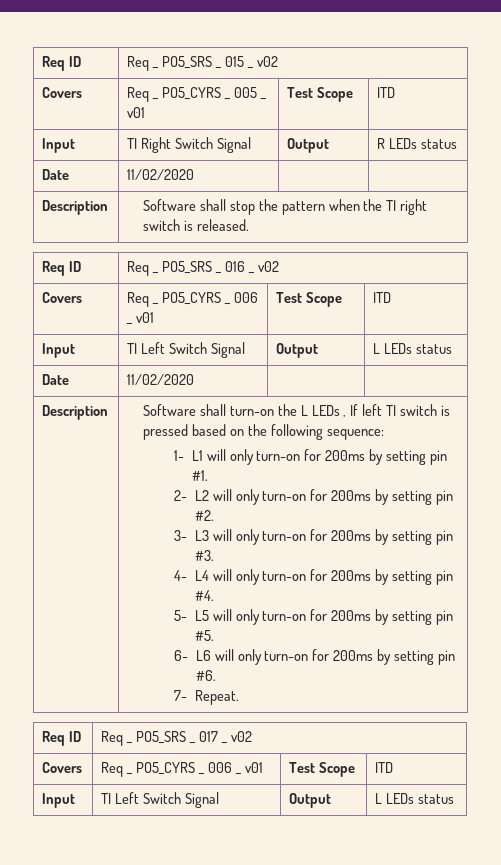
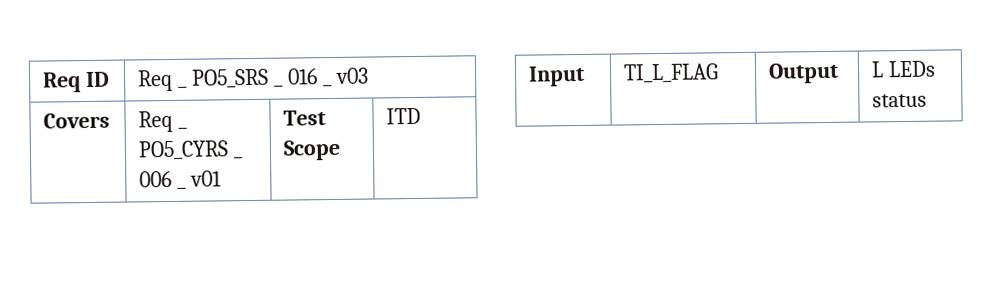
[42,56,82,71] [127,56,222,71] [224,56,244,67] [246,67,254,69] [256,56,278,67] [42,87,83,98] [127,87,231,102] [233,87,257,98] [259,98,267,100] [127,107,146,118] [287,87,354,102] [377,87,396,98] [42,138,76,153] [127,137,251,153] [287,138,330,153] [377,138,458,149] [42,169,70,180] [127,169,195,180] [42,200,109,215] [142,199,428,215] [142,219,249,231] [42,261,82,276] Req ID | Req _ PO5_SRS _ 015 _ v02 // Covers | Req _ PO5_CYRS _ 005 _ v01 | Test Scope | ITD // Input | TI Right Switch Signal | Output | R LEDs status // Date | 11/02/2020 | | // Description | Software shall stop the pattern when the TI right switch is released. // Req ID -> [42,71,110,93] Req ID
[257,261,279,272] v02 -> [334,67,369,84] v03
[127,342,245,358] [276,343,319,358] [373,343,453,354] [42,374,70,385] [127,374,195,385] [42,405,109,420] [142,404,451,417] [142,424,384,440] [174,449,448,465] [191,470,208,481] [174,489,454,505] [194,510,214,521] [174,529,454,545] [194,550,214,561] [174,569,454,585] [194,590,214,601] [174,609,454,625] [194,630,214,641] [174,649,456,665] [195,670,216,681] [174,690,239,705] [42,731,82,746] [101,731,196,746] [198,731,218,742] [220,742,228,744] [230,731,252,742] [42,762,83,773] [101,762,205,777] [207,762,232,773] [234,773,242,775] [244,762,263,773] [289,762,356,777] [375,762,394,773] [42,793,76,808] [101,792,219,808] [289,793,332,808] [375,793,455,804] TI Left Switch Signal | Output | L LEDs status // Date | 11/02/2020 | | // Description | Software shall turn-on the L LEDs , If left TI switch is pressed based on the following sequence: // 1- L1 will only turn-on for 200ms by setting pin #1. // 2- L2 will only turn-on for 200ms by setting pin #2. // 3- L3 will only turn-on for 200ms by setting pin #3. // 4- L4 will only turn-on for 200ms by setting pin #4. // 5- L5 will only turn-on for 200ms by setting pin #5. // 6- L6 will only turn-on for 200ms by setting pin #6. // 7- Repeat. // Req ID | Req _ PO5_SRS _ 017 _ v02 // Covers | Req _ PO5_CYRS _ 006 _ v01 | Test Scope | ITD // Input | TI Left Switch Signal | Output | L LEDs status -> [623,63,720,84] [768,62,840,84] [871,60,936,78] [872,93,928,108] TI_L_FLAG | Output | L LEDs status

